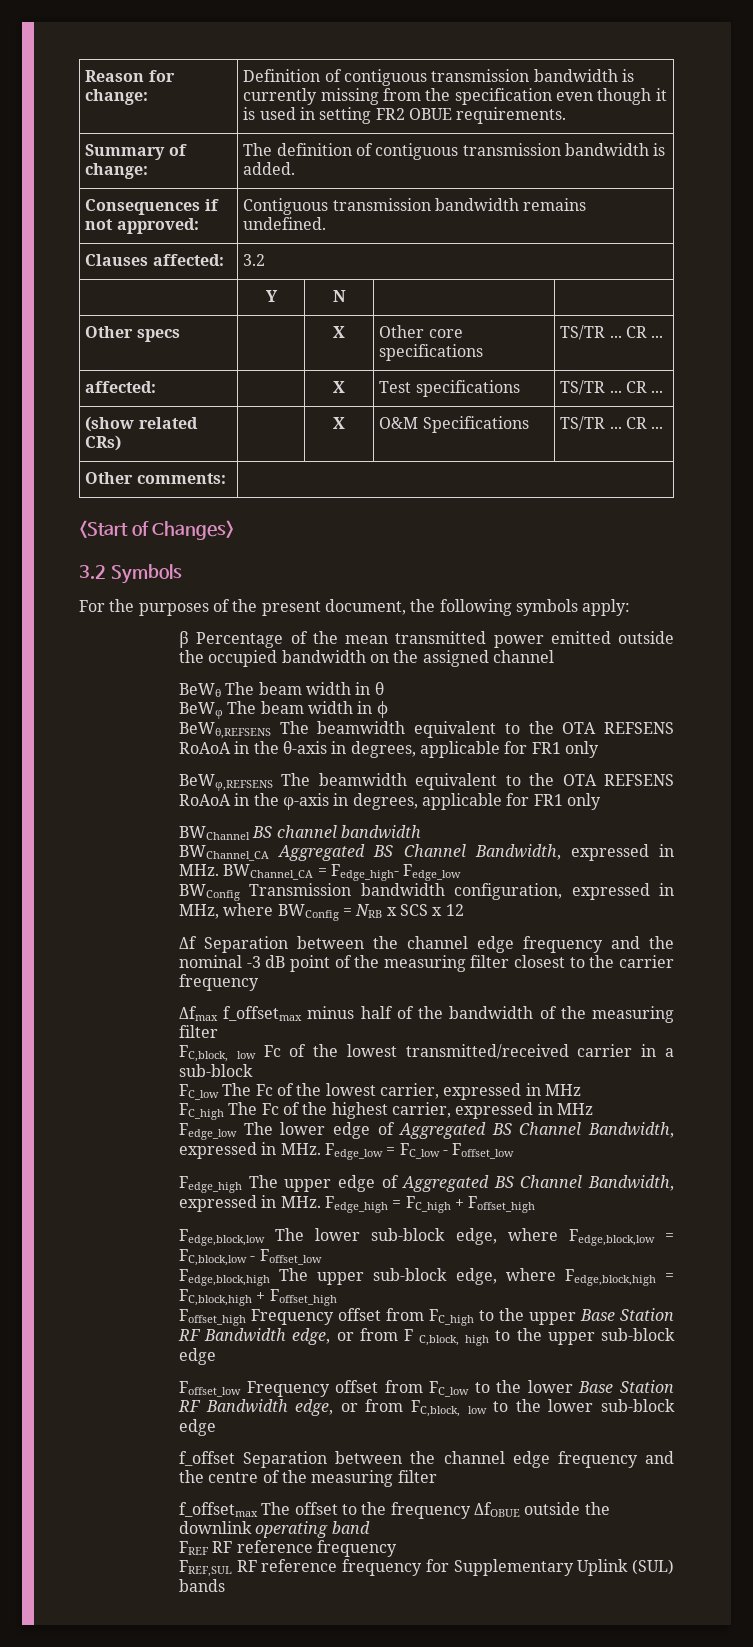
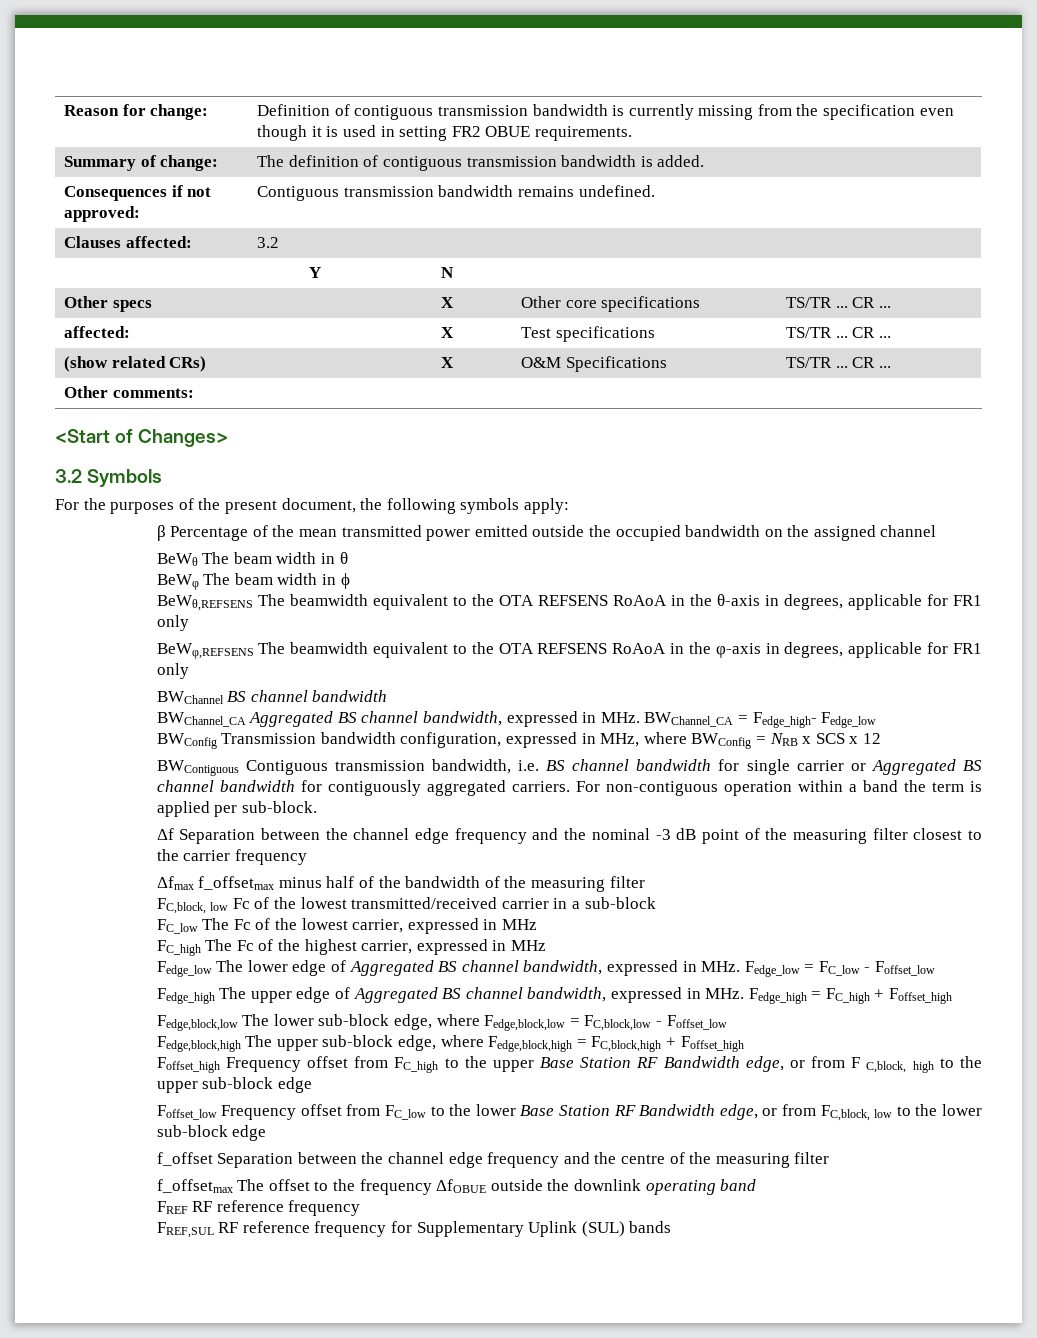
[403,844,561,860] Channel Bandwidth, -> [361,711,502,726] channel bandwidth,
(464, 910) none -> [156,759,982,776] [156,780,982,796] [156,801,317,817] // BWContiguous Contiguous transmission bandwidth, i.e. BS channel bandwidth for single carrier or Aggregated BS channel bandwidth for contiguously aggregated carriers. For non-contiguous operation within a band the term is applied per sub-block.
[519,1122,674,1138] Channel Bandwidth, -> [461,960,603,975] channel bandwidth,
[520,1175,674,1191] Channel Bandwidth, -> [465,987,607,1002] channel bandwidth,

